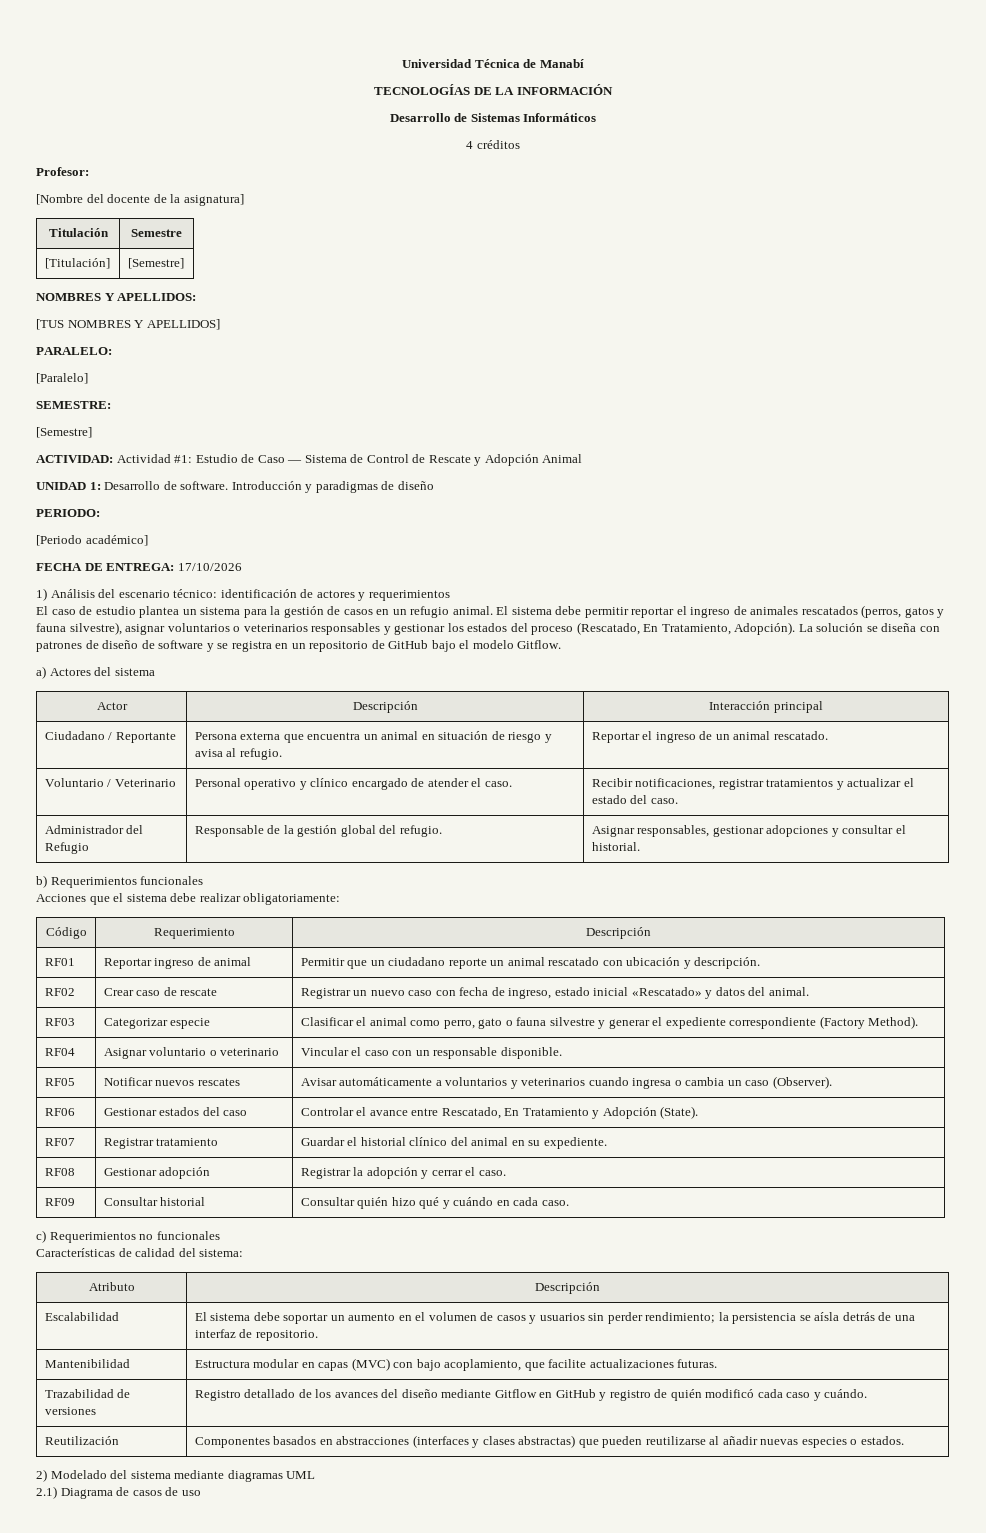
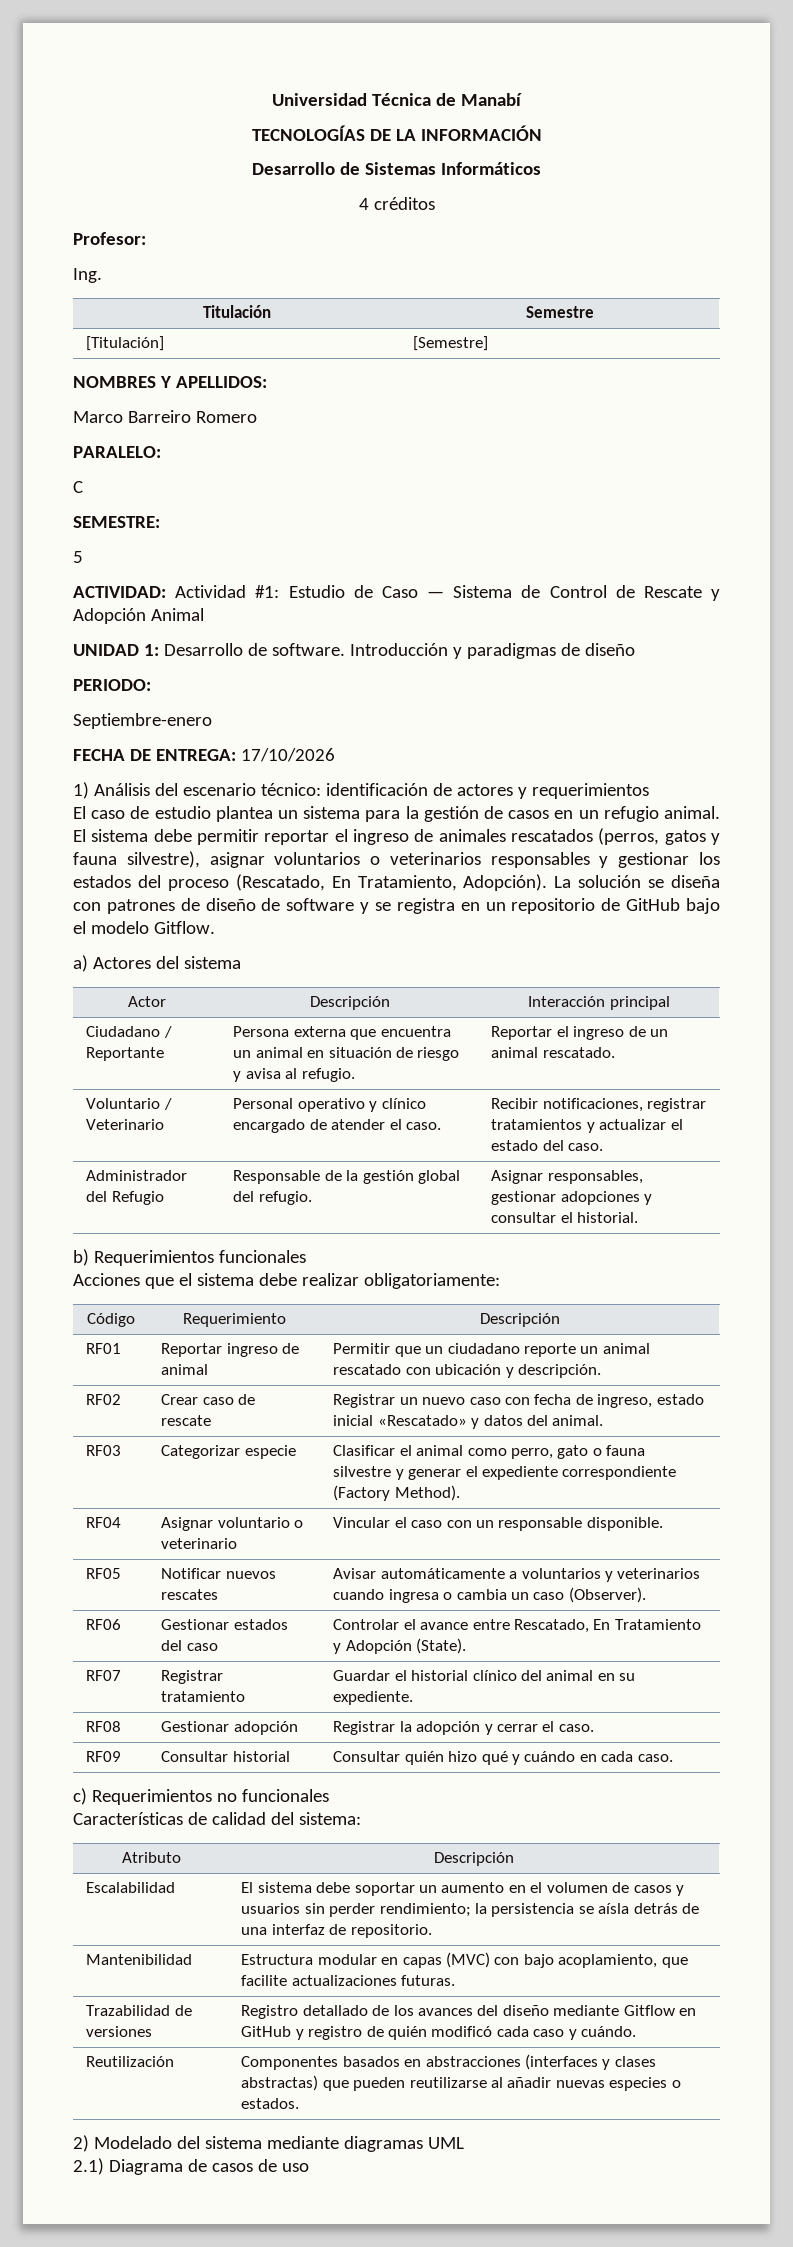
[36,194,244,206] [Nombre del docente de la asignatura] -> [73,268,102,283] Ing.
[36,319,220,330] [TUS NOMBRES Y APELLIDOS] -> [73,410,257,423] Marco Barreiro Romero
[36,373,88,384] [Paralelo] -> [73,481,83,493] C
[36,427,92,438] [Semestre] -> [73,551,83,563] 5
[36,535,148,546] [Periodo académico] -> [73,713,212,729] Septiembre-enero

